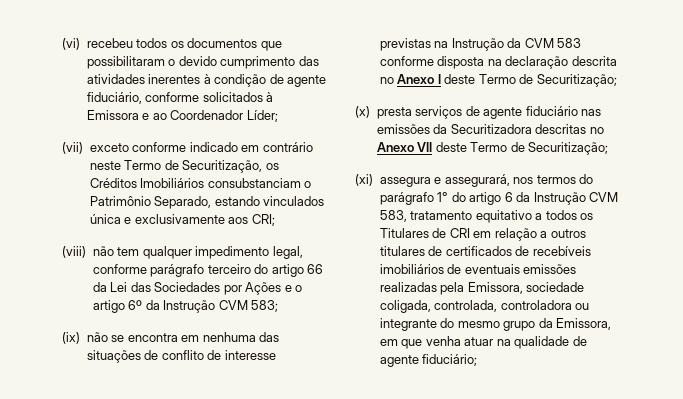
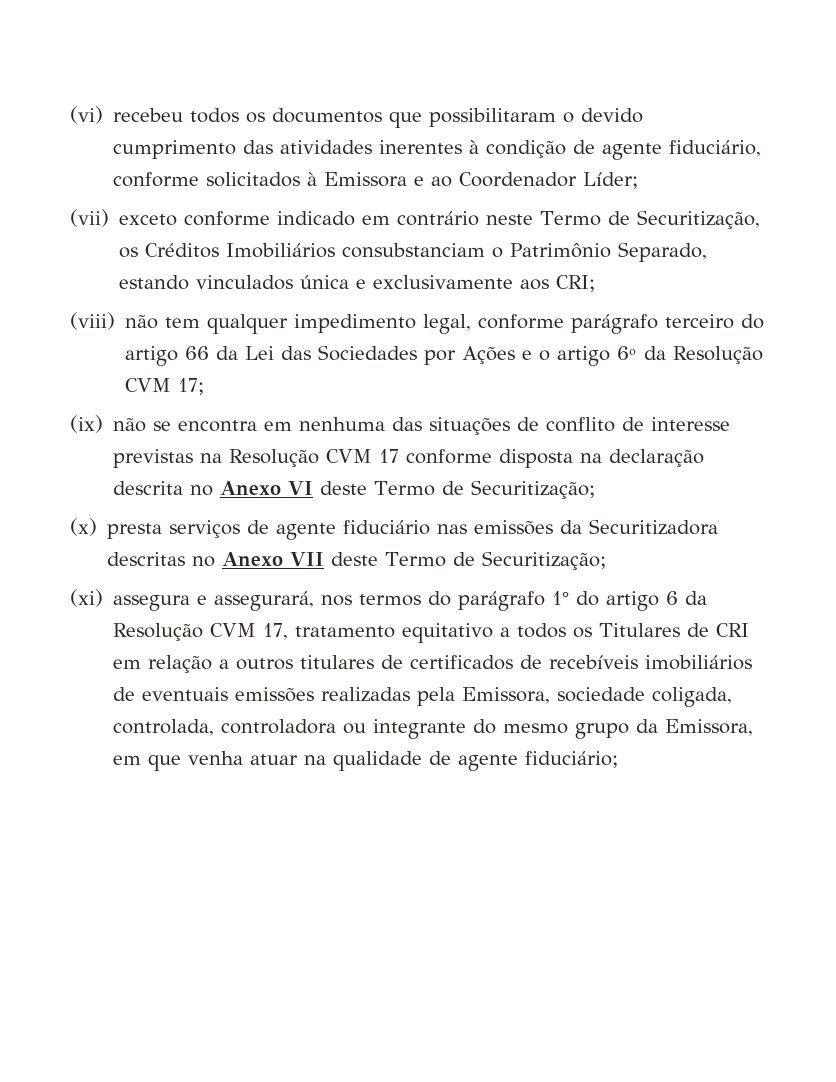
[163,300,279,313] Instrução CVM 583; -> [673,346,764,364] [125,378,205,395] Resolução CVM 17;
[451,38,582,51] Instrução da CVM 583 -> [229,449,400,467] Resolução CVM 17
[437,74,441,84] I -> [288,481,314,495] VI
[533,192,619,205] [379,210,407,222] Instrução CVM 583, -> [113,623,289,641] Resolução CVM 17,

